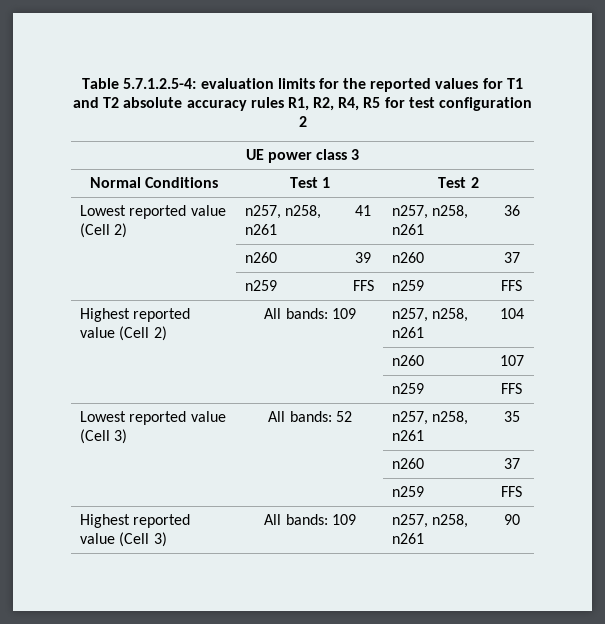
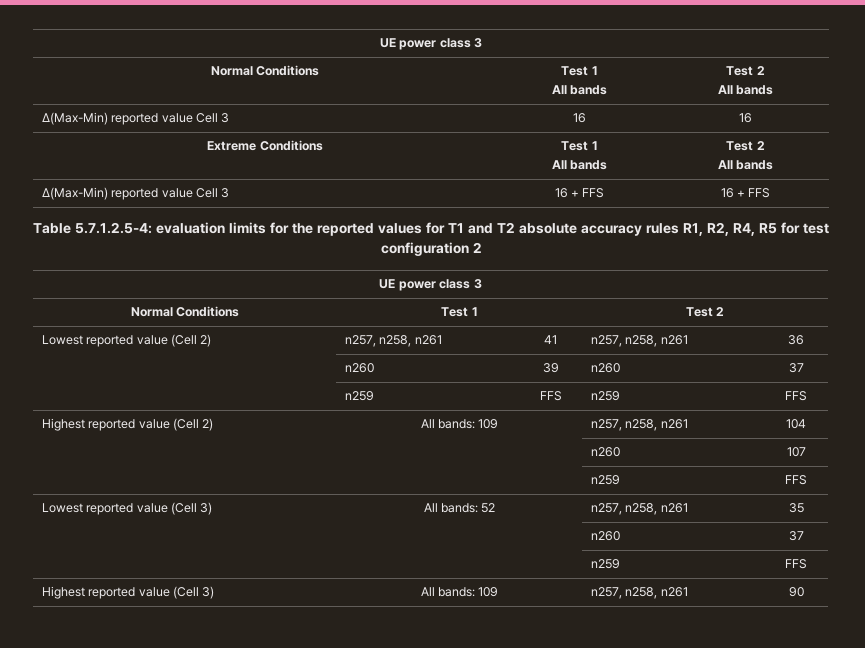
(82, 83) none -> [379,38,483,50] [210,65,320,76] [561,66,598,76] [551,85,608,95] [726,66,765,76] [717,85,774,95] [41,112,230,125] [573,113,586,123] [739,113,752,123] [207,140,323,151] [561,141,598,151] [551,160,608,170] [726,141,765,151] [717,160,774,170] [41,187,230,200] [554,188,605,198] [720,188,771,198] UE power class 3 // Normal Conditions | Test 1 // All bands | Test 2 // All bands // ∆(Max-Min) reported value Cell 3 | 16 | 16 // Extreme Conditions | Test 1 // All bands | Test 2 // All bands // ∆(Max-Min) reported value Cell 3 | 16 + FFS | 16 + FFS //

